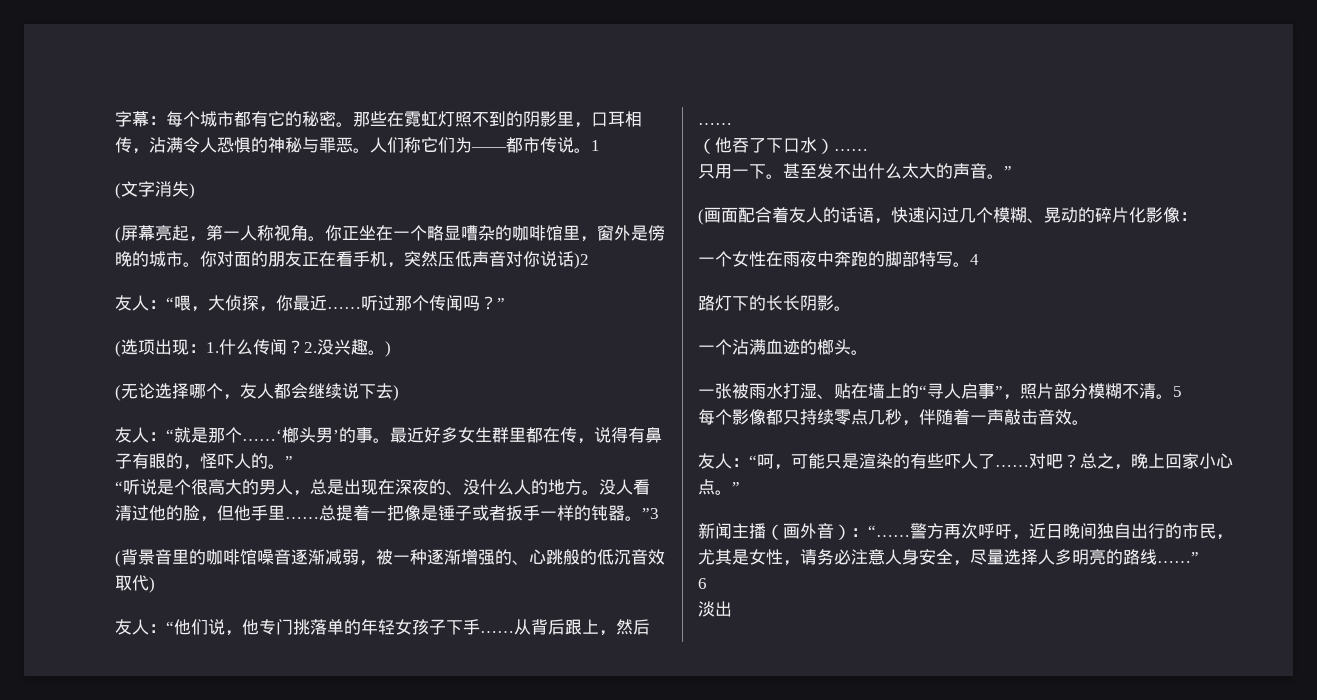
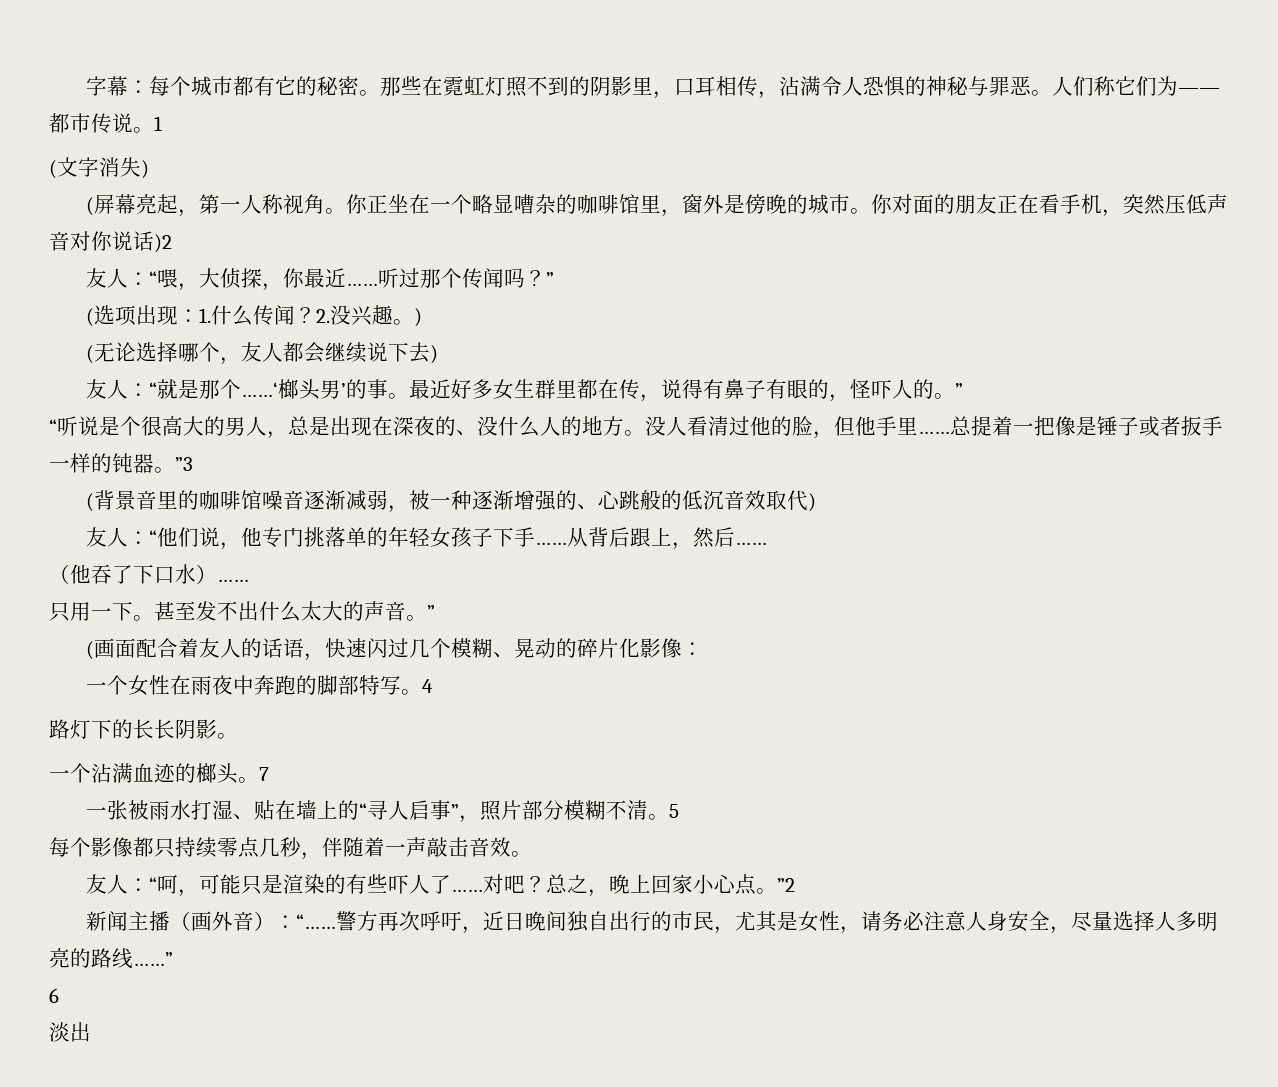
(868, 352) none -> [259,767,269,781] 7
[732,482,740,493] ” -> [777,878,796,892] ”2

